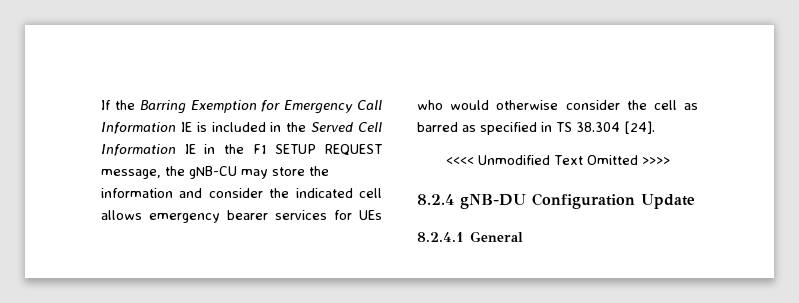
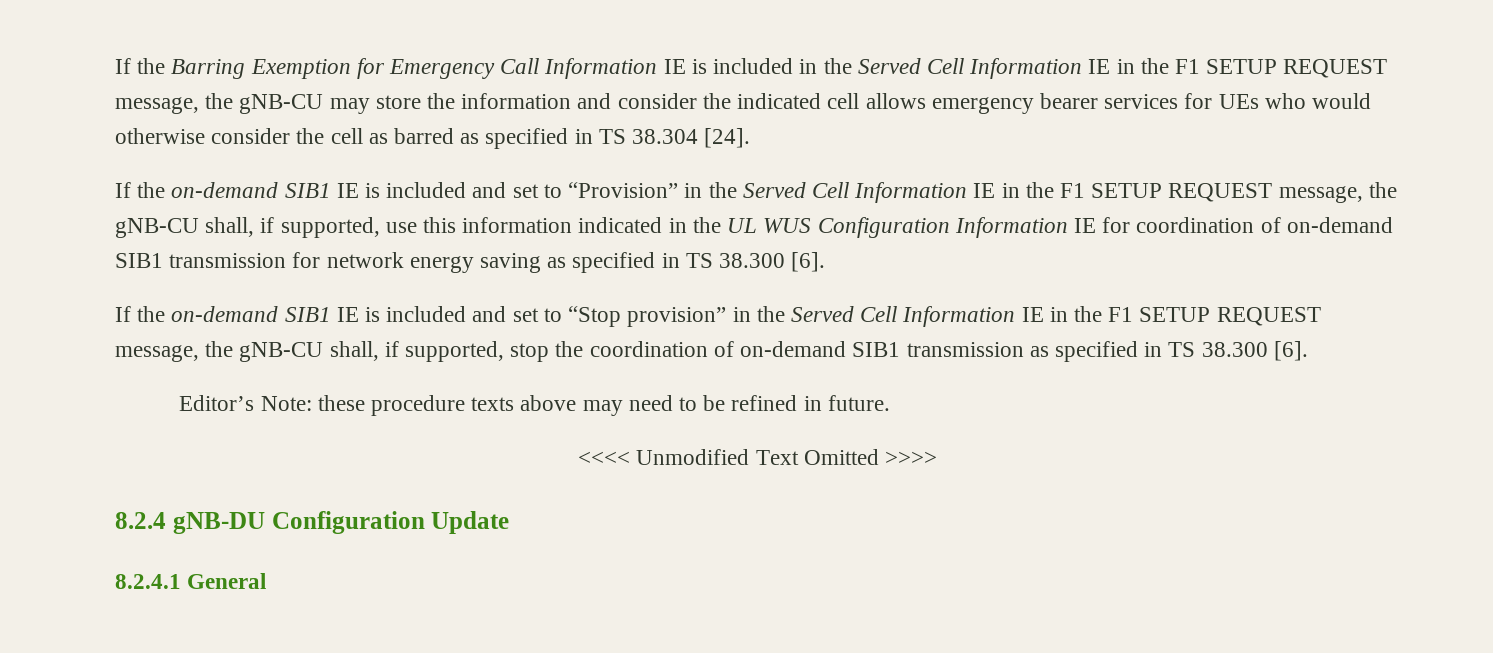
(655, 127) none -> [115,182,1397,203] [115,217,1393,238] [115,252,826,273] [115,306,1321,327] [115,341,1308,362] [179,395,890,416] // If the on-demand SIB1 IE is included and set to “Provision” in the Served Cell Information IE in the F1 SETUP REQUEST message, the gNB-CU shall, if supported, use this information indicated in the UL WUS Configuration Information IE for coordination of on-demand SIB1 transmission for network energy saving as specified in TS 38.300 [6]. // If the on-demand SIB1 IE is included and set to “Stop provision” in the Served Cell Information IE in the F1 SETUP REQUEST message, the gNB-CU shall, if supported, stop the coordination of on-demand SIB1 transmission as specified in TS 38.300 [6]. // Editor’s Note: these procedure texts above may need to be refined in future.

